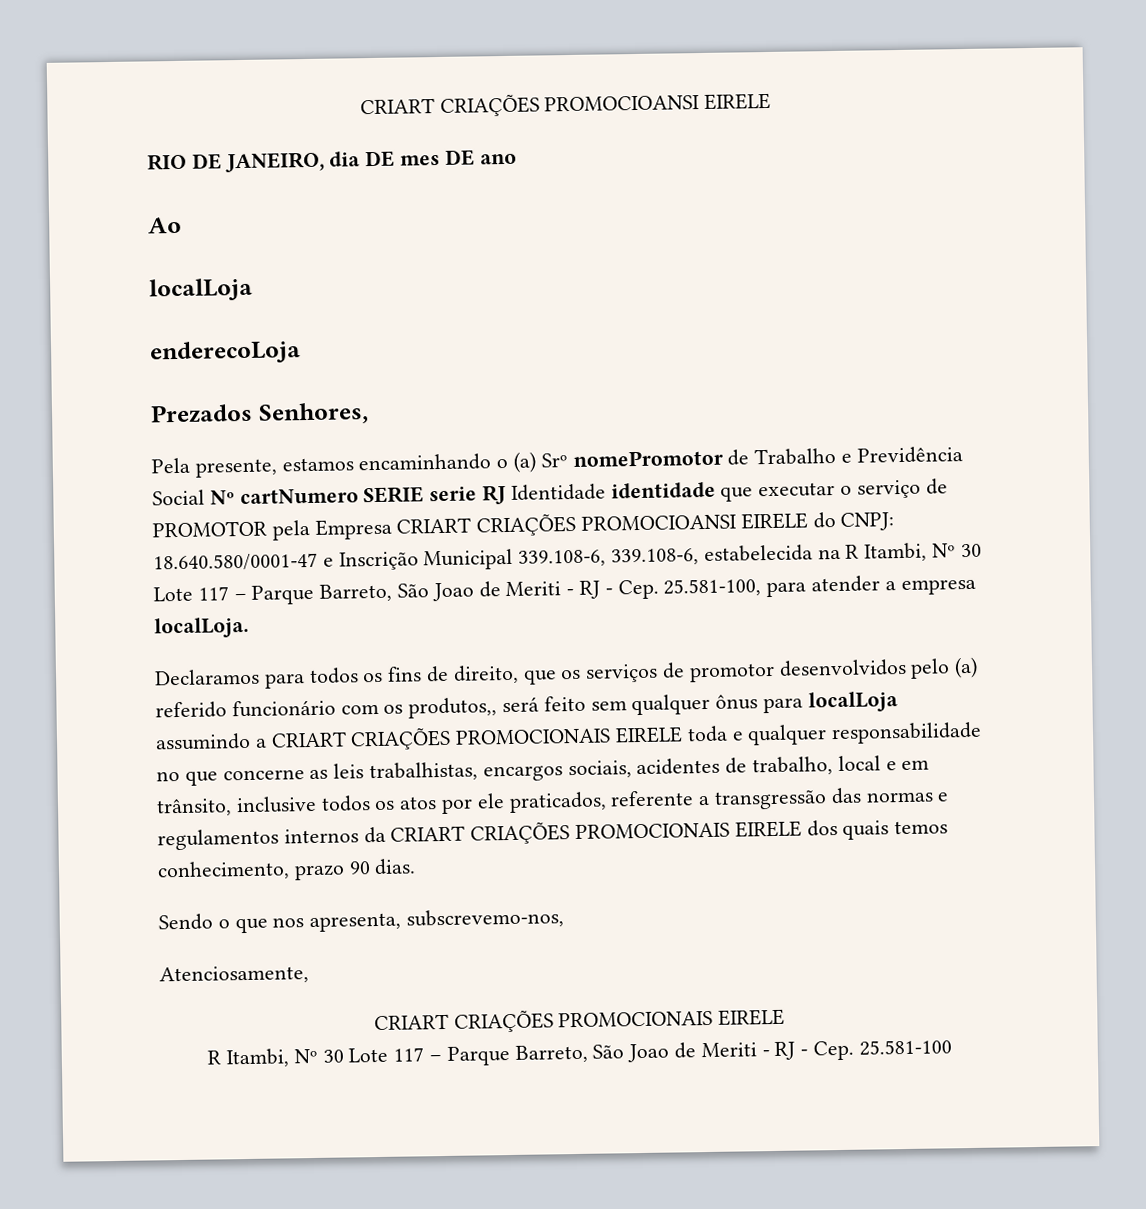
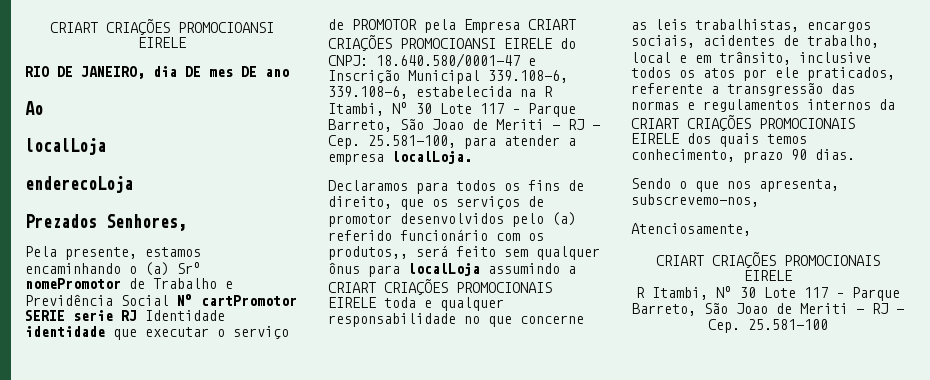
[239,488,359,505] cartNumero -> [201,295,297,306] cartPromotor

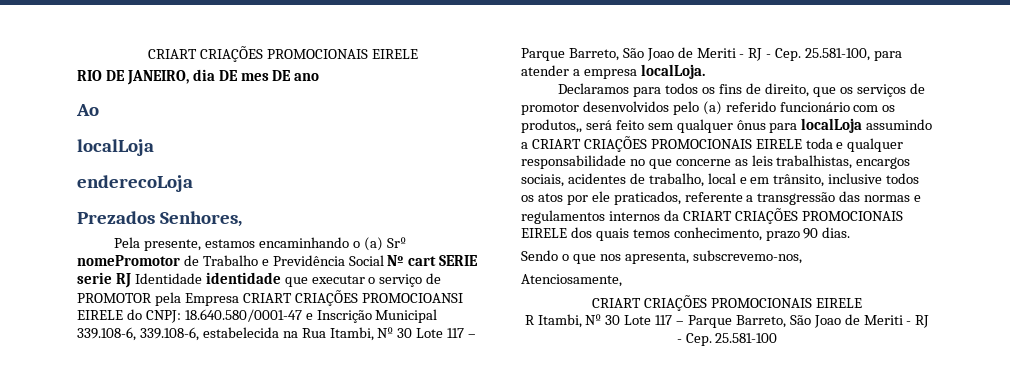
[50,19,274,35] CRIART CRIAÇÕES PROMOCIOANSI -> [148,46,368,62] CRIART CRIAÇÕES PROMOCIONAIS
[201,295,297,306] cartPromotor -> [408,256,437,266] cart
[544,86,553,97] R -> [301,328,326,338] Rua

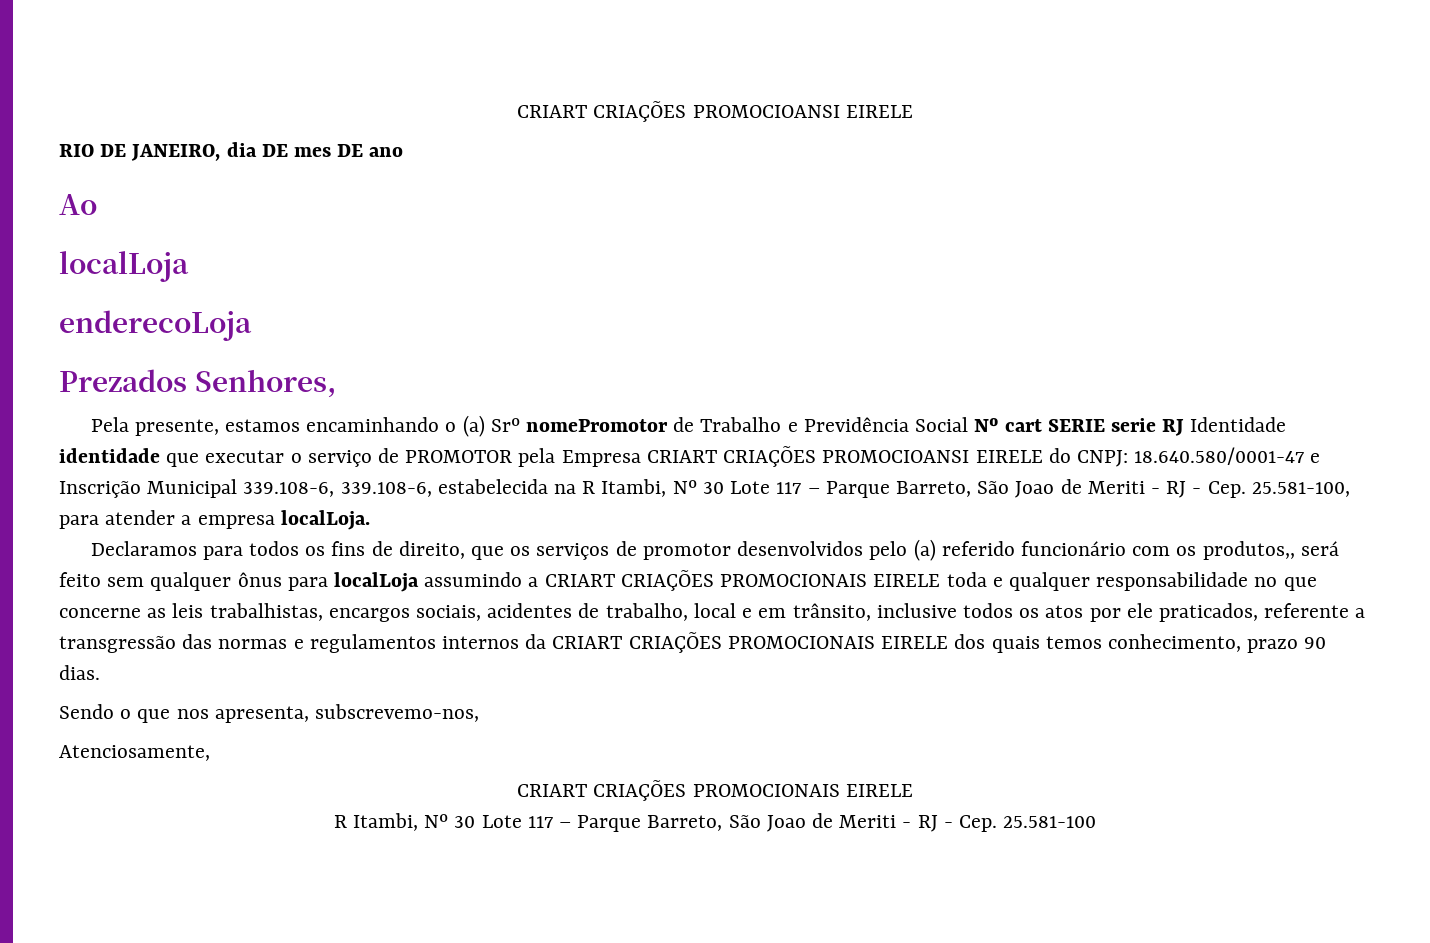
[148,46,368,62] CRIART CRIAÇÕES PROMOCIONAIS -> [517,101,840,122] CRIART CRIAÇÕES PROMOCIOANSI
[301,328,326,338] Rua -> [582,481,596,494] R

